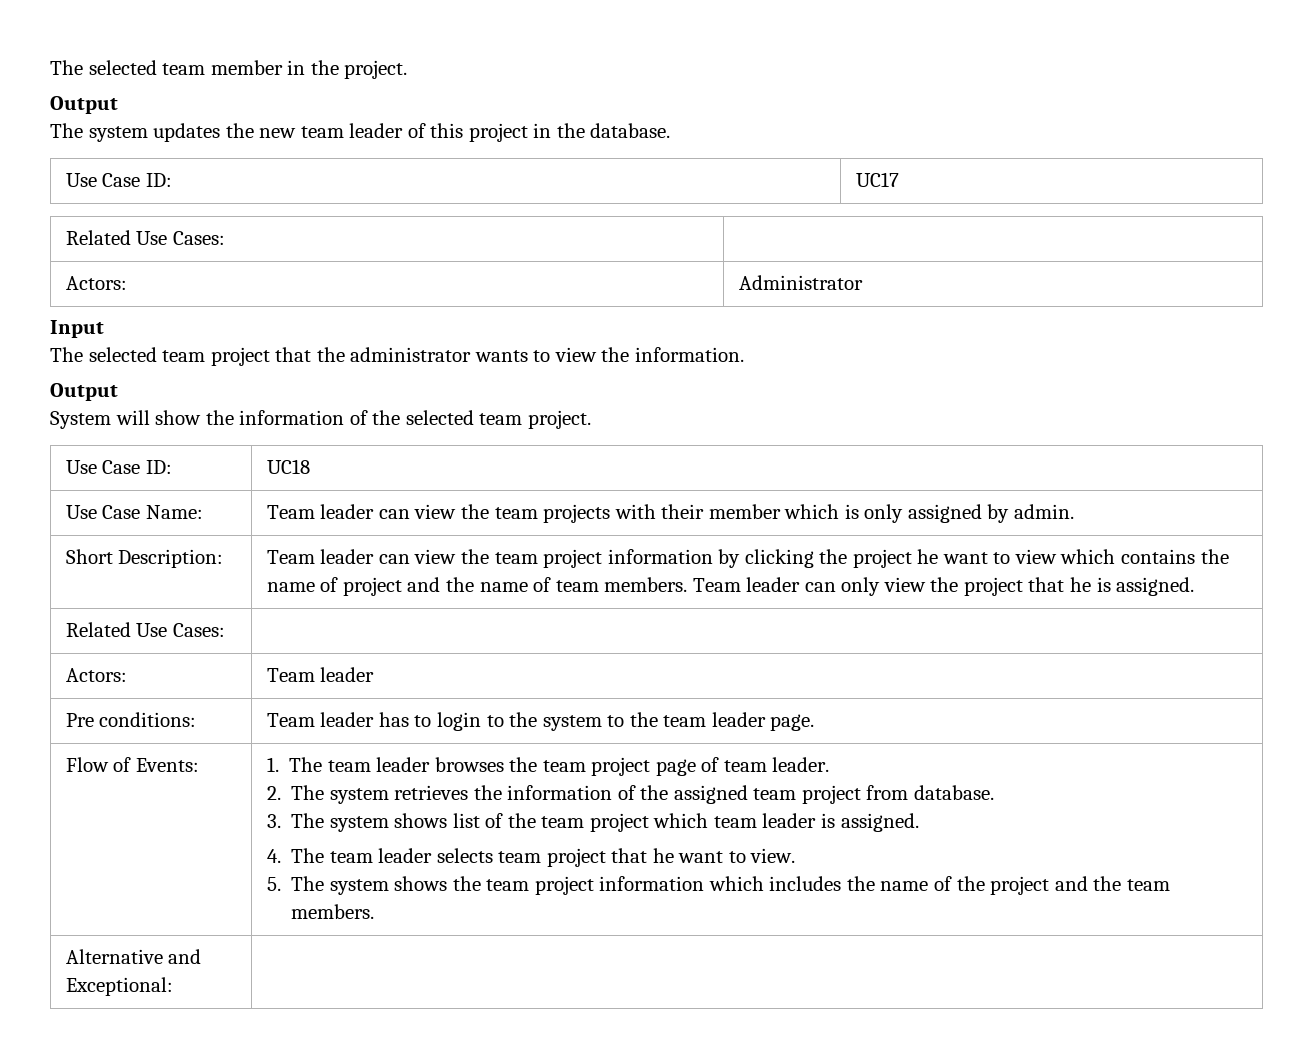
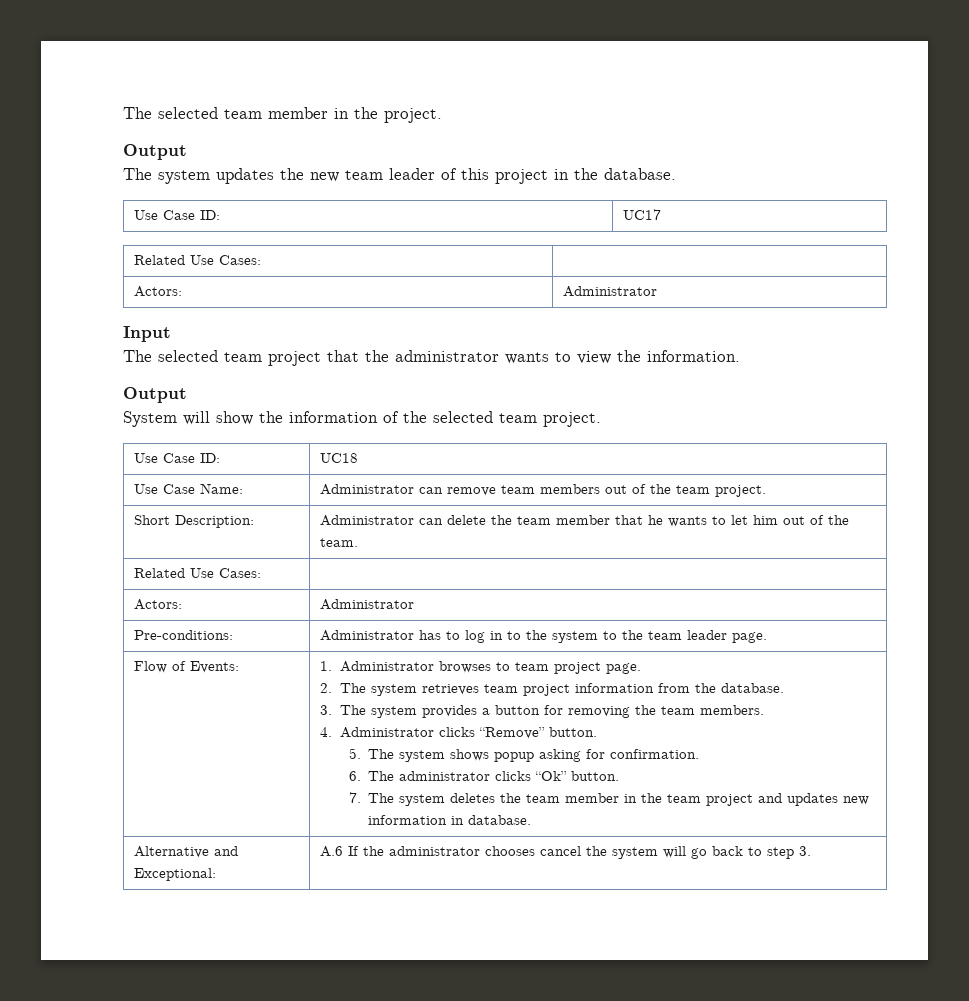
[266,504,1074,523] [65,549,224,568] [266,549,1229,568] [266,577,1195,596] [65,622,225,637] [65,668,127,682] [266,667,375,682] [65,712,197,727] [266,712,482,731] Team leader can view the team projects with their member which is only assigned by admin. // Short Description: | Team leader can view the team project information by clicking the project he want to view which contains the name of project and the name of team members. Team leader can only view the project that he is assigned. // Related Use Cases: | // Actors: | Team leader // Pre conditions: | Team leader has to login -> [320,484,767,497] [134,515,255,528] [320,515,850,527] [320,538,359,547] [134,568,262,578] [134,599,183,610] [320,599,415,610] [134,630,234,640] [320,630,504,643] Administrator can remove team members out of the team project. // Short Description: | Administrator can delete the team member that he wants to let him out of the team. // Related Use Cases: | // Actors: | Administrator // Pre-conditions: | Administrator has to log in
[289,757,830,776] [266,785,994,804] [266,813,919,832] [266,848,796,867] [266,876,1170,895] [291,904,375,919] [65,949,202,964] [65,977,173,996] The team leader browses the team project page of team leader. // 2. The system retrieves the information of the assigned team project from database. // 3. The system shows list of the team project which team leader is assigned. // 4. The team leader selects team project that he want to view. // 5. The system shows the team project information which includes the name of the project and the team members. // Alternative and Exceptional: | -> [339,661,641,674] [320,683,784,696] [320,705,764,718] [320,727,597,739] [348,748,700,762] [348,771,620,781] [348,792,870,806] [368,815,532,825] [134,846,239,858] [134,868,217,881] [320,846,812,859] Administrator browses to team project page. // 2. The system retrieves team project information from the database. // 3. The system provides a button for removing the team members. // 4. Administrator clicks “Remove” button. // 5. The system shows popup asking for confirmation. // 6. The administrator clicks “Ok” button. // 7. The system deletes the team member in the team project and updates new information in database. // Alternative and Exceptional: | A.6 If the administrator chooses cancel the system will go back to step 3.

